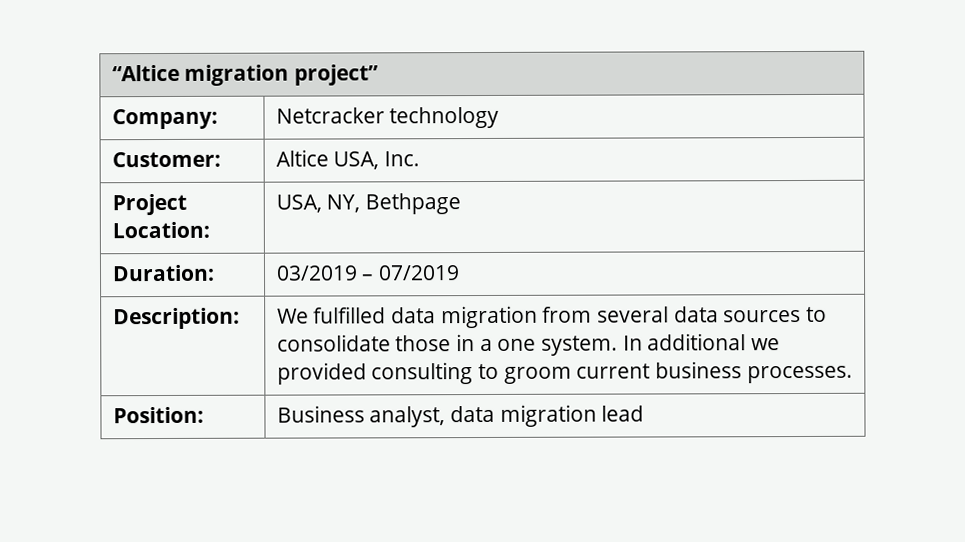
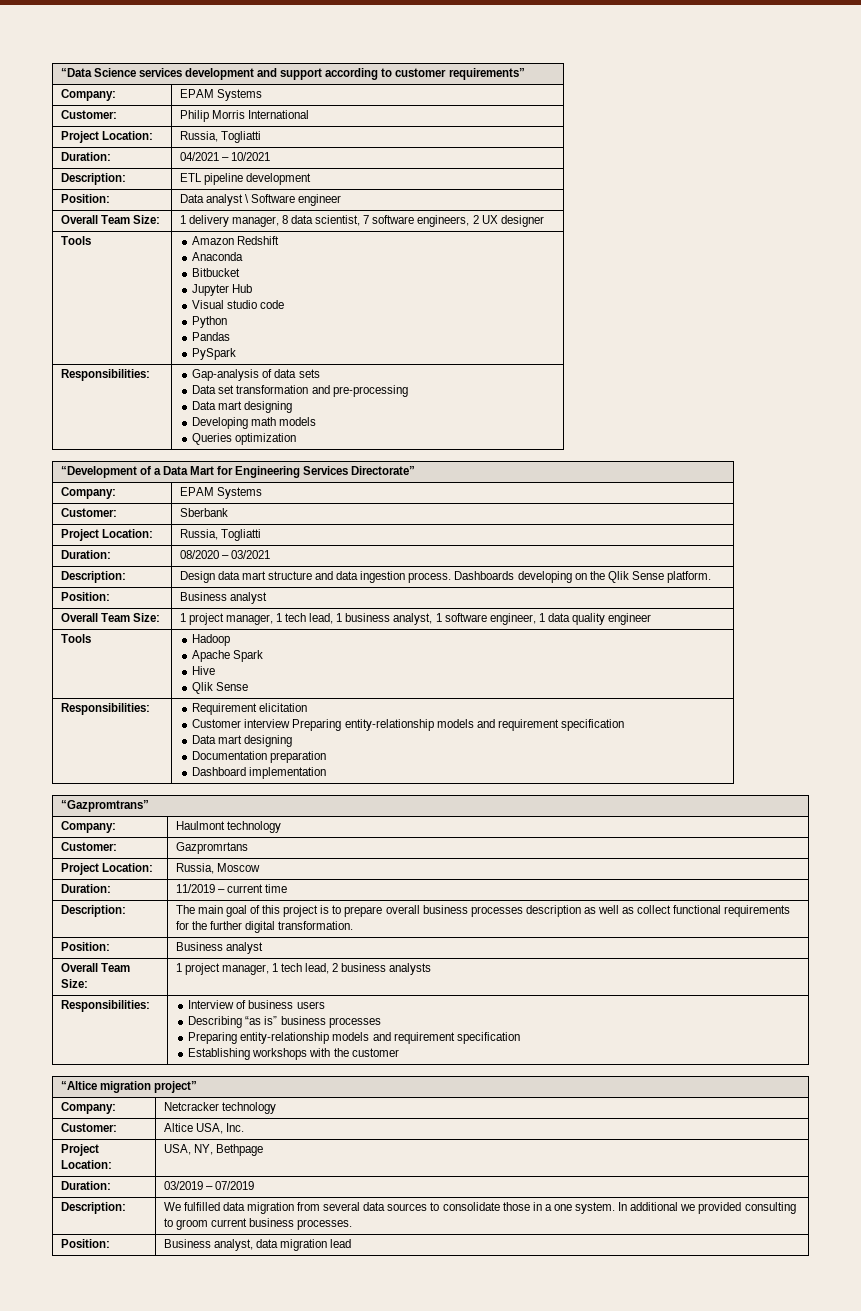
(111, 73) none -> [60,68,525,80] [60,89,116,101] [179,89,262,101] [60,110,117,119] [179,110,309,122] [60,131,153,143] [179,131,261,143] [60,152,111,161] [179,152,270,161] [60,173,126,185] [179,173,311,185] [60,194,110,203] [179,194,341,206] [60,215,160,224] [179,215,544,227] [60,236,91,245] [192,236,280,245] [192,252,244,261] [192,268,241,277] [192,284,253,296] [192,300,285,309] [192,316,228,328] [192,332,231,341] [192,348,237,360] [60,369,150,381] [192,369,320,381] [192,385,408,397] [192,401,293,413] [192,417,317,429] [192,433,297,445] [60,466,416,478] [60,487,116,499] [179,487,262,499] [60,508,117,517] [179,508,228,517] [60,529,153,541] [179,529,261,541] [60,550,111,559] [179,550,270,559] [60,571,126,583] [179,571,712,583] [60,592,110,601] [179,592,267,604] [60,613,160,622] [179,613,652,625] [60,634,91,643] [192,634,231,646] [192,650,264,662] [192,666,216,675] [192,682,249,694] [60,703,150,715] [192,703,308,715] [192,719,624,731] [192,735,293,747] [192,751,327,763] [192,767,327,779] [60,800,149,812] [60,821,116,833] [175,821,281,833] [60,842,117,851] [175,842,248,854] [60,863,153,875] [175,863,260,874] [60,884,111,893] [175,884,287,893] [60,905,126,917] [175,905,791,917] [175,921,353,933] [60,942,110,951] [175,942,263,954] [60,963,130,972] [60,979,88,988] [175,963,432,975] [60,1000,150,1012] [188,1000,325,1009] [188,1016,381,1028] [188,1032,520,1044] [188,1048,399,1060] “Data Science services development and support according to customer requirements” // Company: | EPAM Systems // Customer: | Philip Morris International // Project Location: | Russia, Togliatti // Duration: | 04/2021 – 10/2021 // Description: | ETL pipeline development // Position: | Data analyst \ Software engineer // Overall Team Size: | 1 delivery manager, 8 data scientist, 7 software engineers, 2 UX designer // Tools | Amazon Redshift // Anaconda // Bitbucket // Jupyter Hub // Visual studio code // Python // Pandas // PySpark // Responsibilities: | Gap-analysis of data sets // Data set transformation and pre-processing // Data mart designing // Developing math models // Queries optimization // “Development of a Data Mart for Engineering Services Directorate” // Company: | EPAM Systems // Customer: | Sberbank // Project Location: | Russia, Togliatti // Duration: | 08/2020 – 03/2021 // Description: | Design data mart structure and data ingestion process. Dashboards developing on the Qlik Sense platform. // Position: | Business analyst // Overall Team Size: | 1 project manager, 1 tech lead, 1 business analyst, 1 software engineer, 1 data quality engineer // Tools | Hadoop // Apache Spark // Hive // Qlik Sense // Responsibilities: | Requirement elicitation // Customer interview Preparing entity-relationship models and requirement specification // Data mart designing // Documentation preparation // Dashboard implementation // “Gazpromtrans” // Company: | Haulmont technology // Customer: | Gazpromrtans // Project Location: | Russia, Moscow // Duration: | 11/2019 – current time // Description: | The main goal of this project is to prepare overall business processes description as well as collect functional requirements for the further digital transformation. // Position: | Business analyst // Overall Team Size: | 1 project manager, 1 tech lead, 2 business analysts // Responsibilities: | Interview of business users // Describing “as is” business processes // Preparing entity-relationship models and requirement specification // Establishing workshops with the customer //

